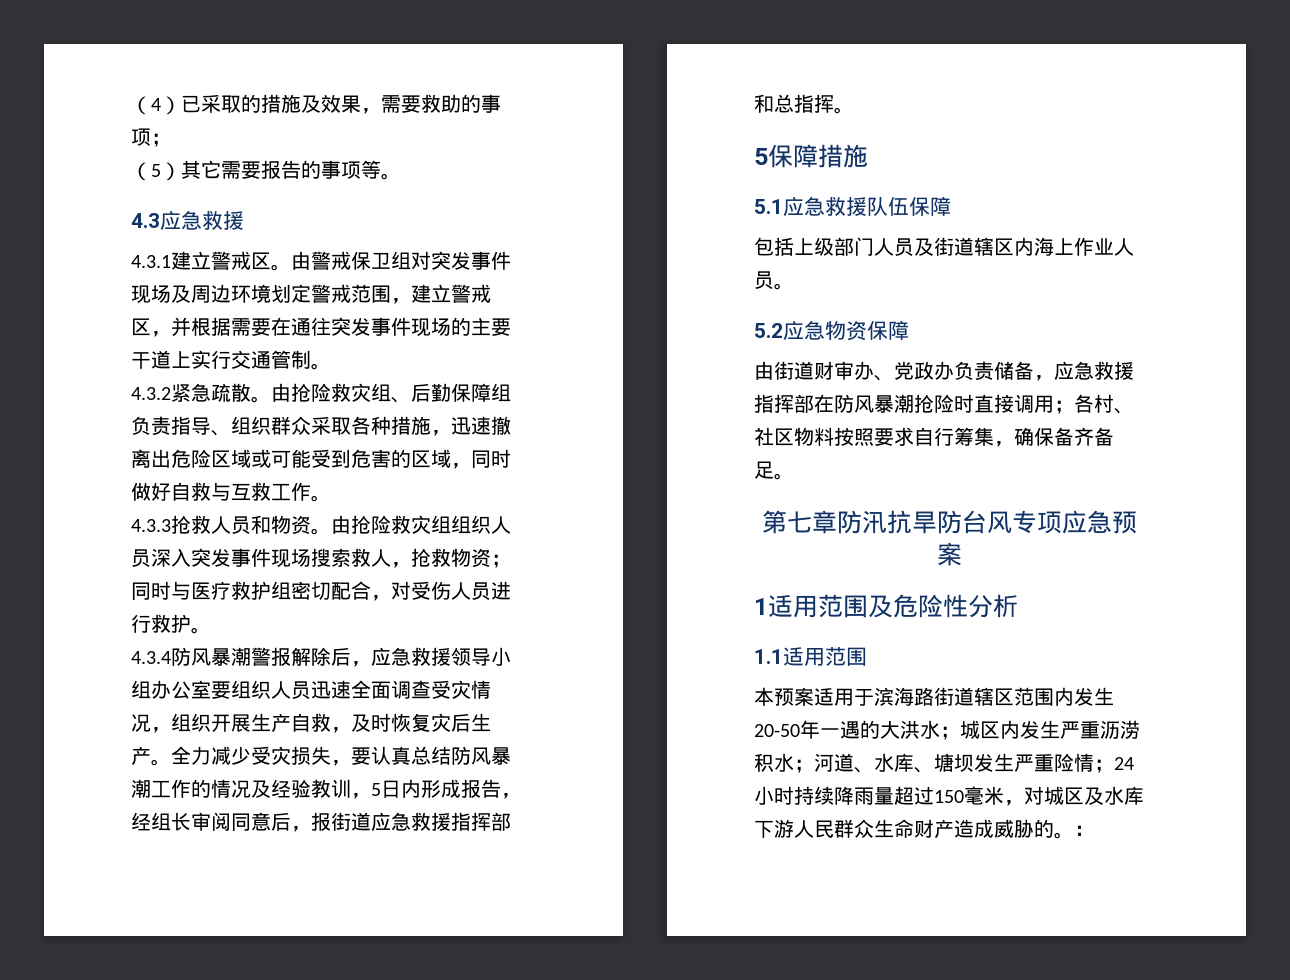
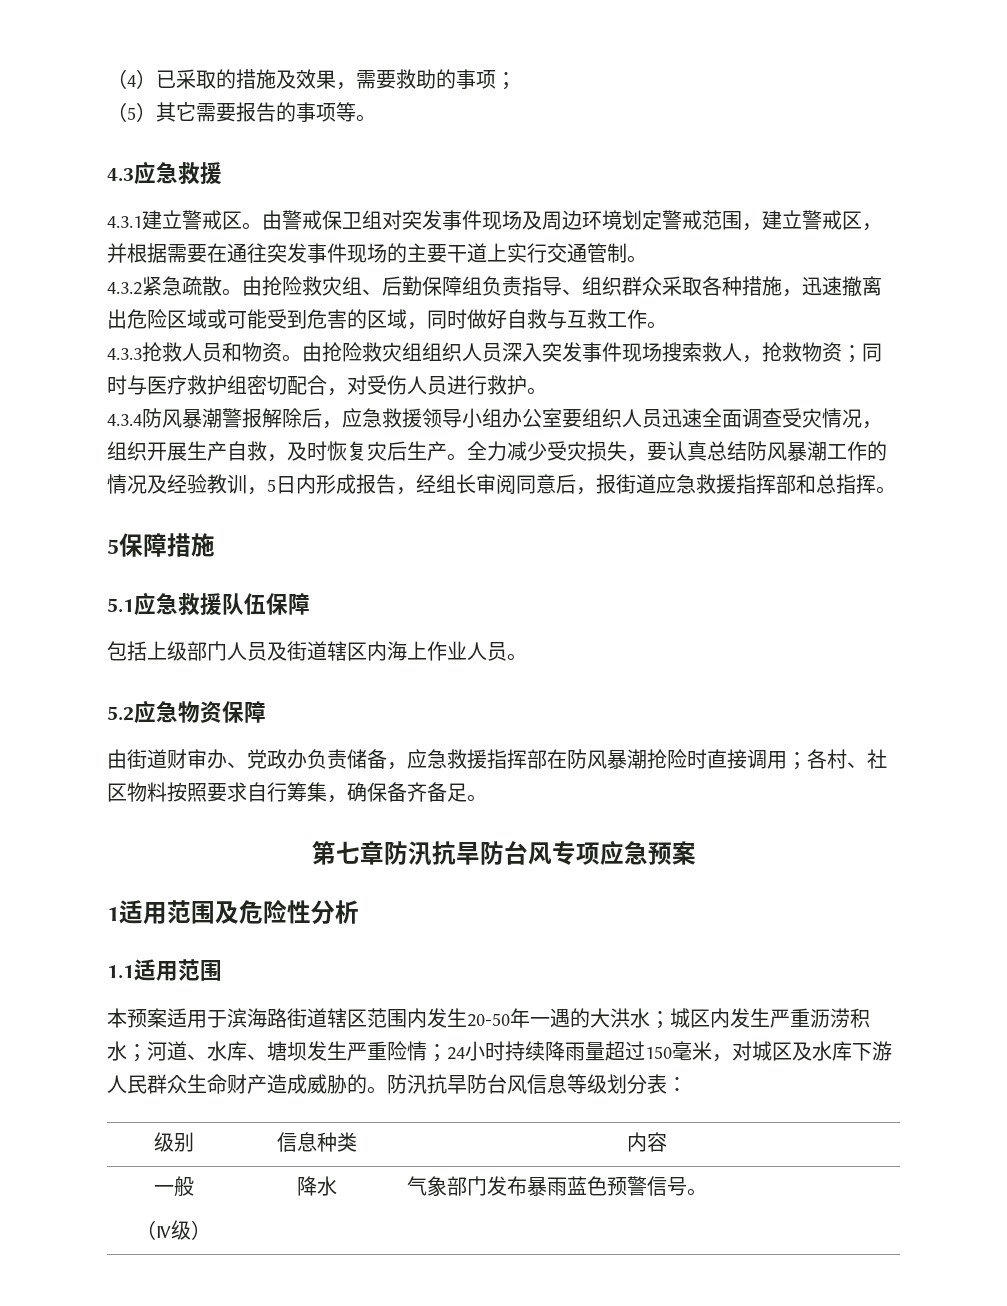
[1074,825,1094,836] ： -> [387,1074,687,1094] [153,1132,194,1152] [277,1132,357,1152] [627,1132,667,1152] [153,1176,194,1196] [136,1220,211,1240] [297,1176,337,1196] [407,1176,708,1196] 防汛抗旱防台风信息等级划分表： // 级别 | 信息种类 | 内容 // 一般 // （Ⅳ级） | 降水 | 气象部门发布暴雨蓝色预警信号。

